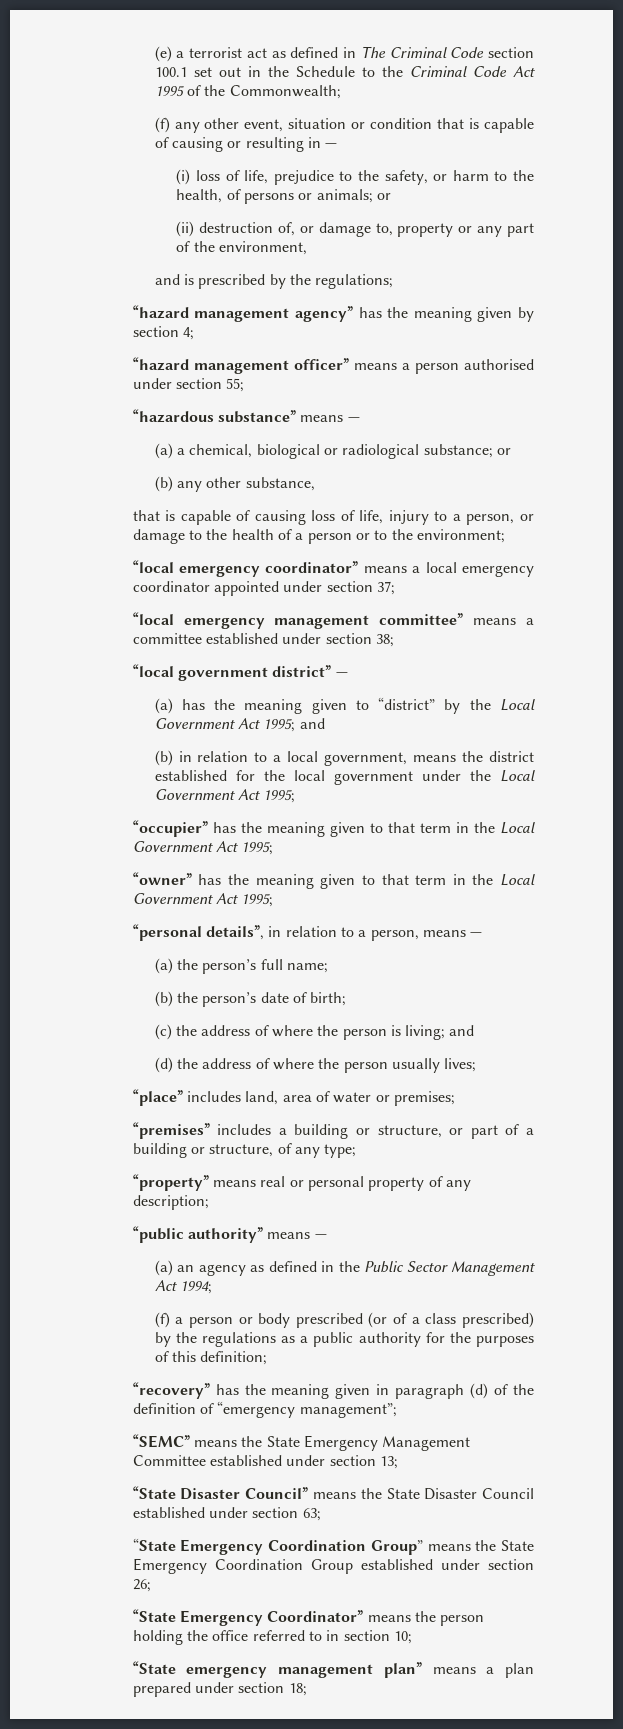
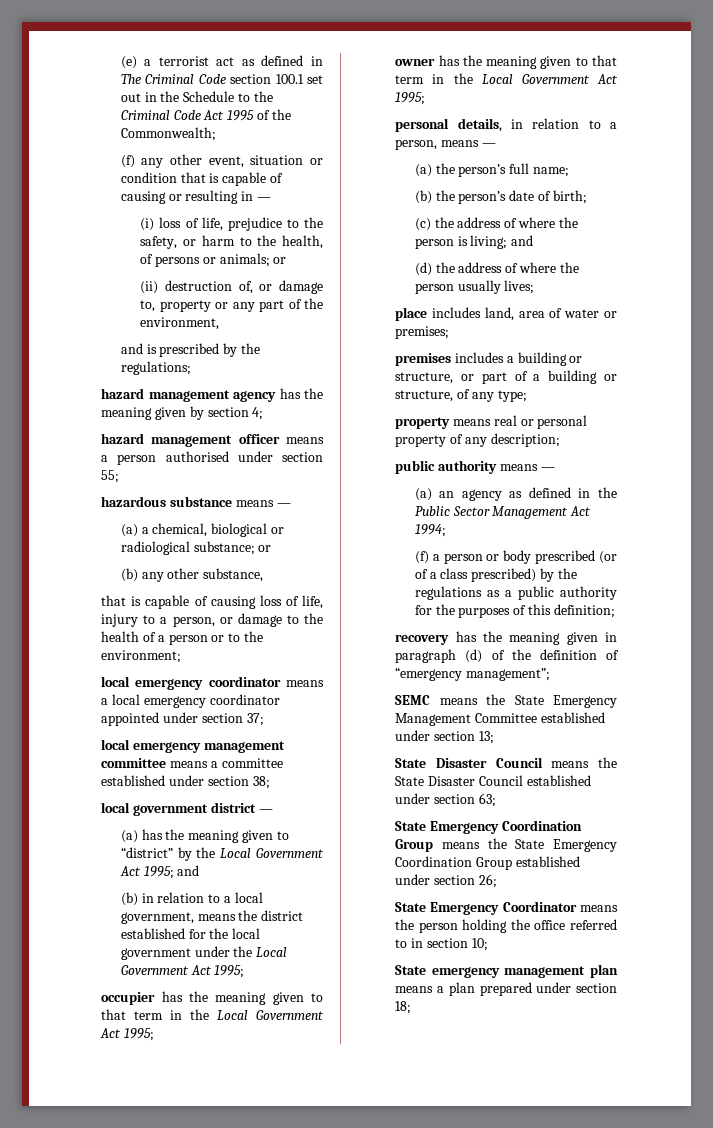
[132,305,353,322] “hazard management agency” -> [101,388,277,402] hazard management agency
[132,357,349,374] “hazard management officer” -> [101,433,280,447] hazard management officer
[132,409,297,423] “hazardous substance” -> [101,496,233,507] hazardous substance
[132,560,359,577] “local emergency coordinator” -> [101,676,281,690] local emergency coordinator
[132,612,464,629] “local emergency management committee” -> [101,739,285,753] [101,758,167,768] local emergency management committee
[132,664,332,681] “local government district” -> [101,802,256,816] local government district
[132,820,208,837] “occupier” -> [101,992,156,1005] occupier
[132,872,192,885] “owner” -> [395,58,436,66] owner
[132,924,265,941] “personal details”, -> [395,118,502,132] personal details,
[132,1089,183,1106] “place” -> [395,307,428,321] place
[132,1122,210,1139] “premises” -> [395,353,452,366] premises
[132,1174,209,1191] “property” -> [395,417,451,429] property
[132,1226,264,1243] “public authority” -> [395,460,498,474] public authority
[132,1382,210,1399] “recovery” -> [395,634,450,645] recovery
[132,1434,190,1448] “SEMC” -> [395,695,431,705] SEMC
[132,1486,309,1500] “State Disaster Council” -> [395,757,543,768] State Disaster Council
[132,1538,423,1555] “State Emergency Coordination Group” -> [395,820,582,834] [395,839,434,852] State Emergency Coordination Group
[132,1609,364,1626] “State Emergency Coordinator” -> [395,901,577,915] State Emergency Coordinator
[132,1661,422,1678] “State emergency management plan” -> [395,964,618,978] State emergency management plan

